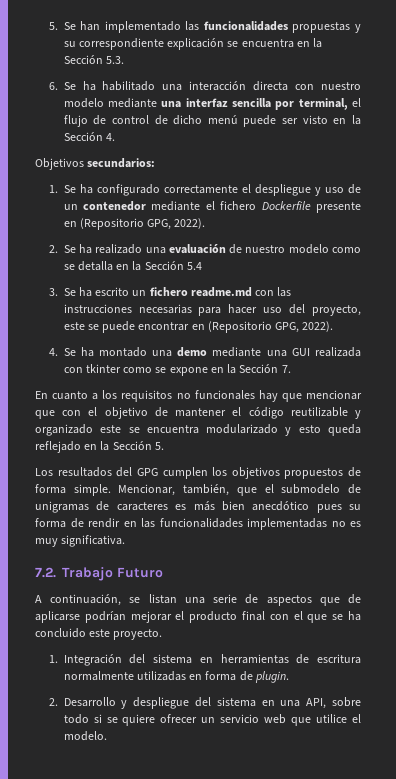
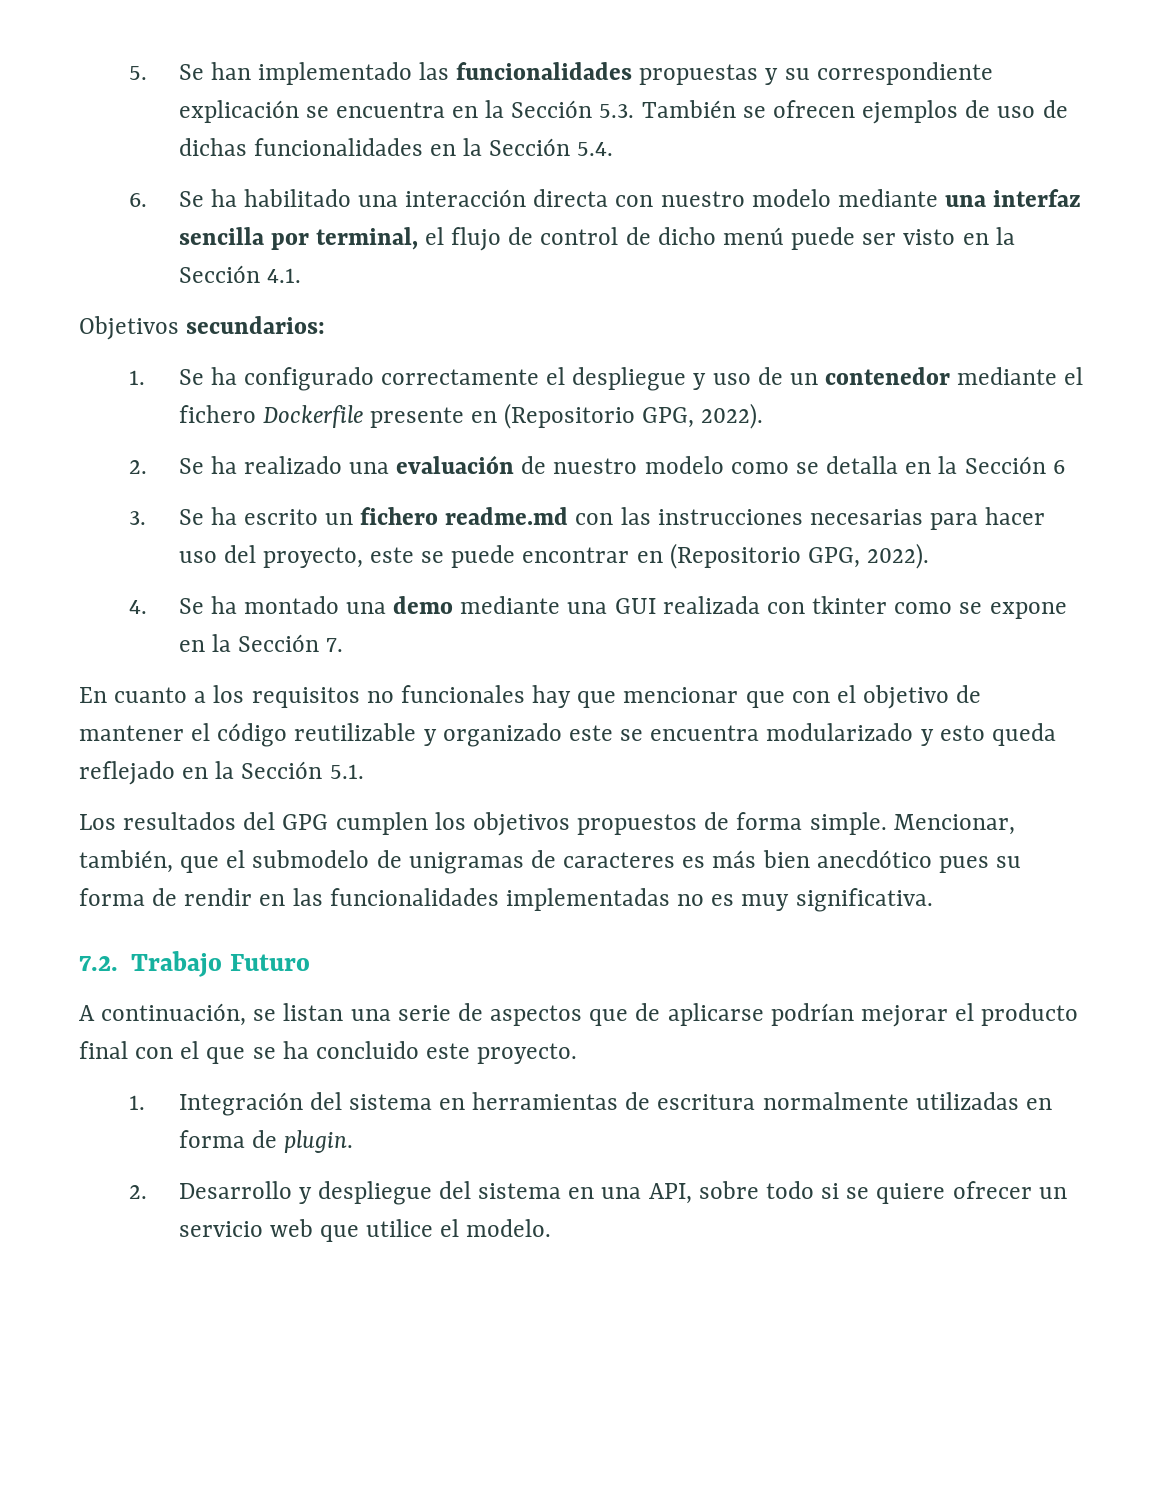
(124, 60) none -> [641,100,1068,124] [178,138,614,156] También se ofrecen ejemplos de uso de dichas funcionalidades en la Sección 5.4.
[105,133,115,141] 4. -> [266,268,301,283] 4.1.
[186,262,202,270] 5.4 -> [1052,460,1065,474] 6
[154,442,164,450] 5. -> [329,764,364,779] 5.1.

